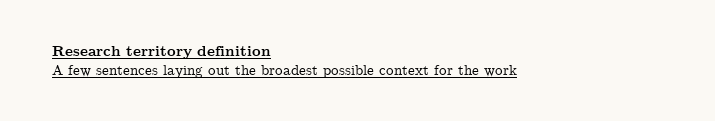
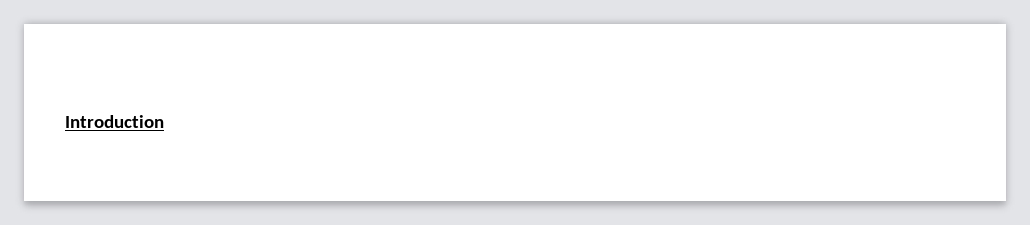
[52,46,271,59] [52,65,517,78] Research territory definition // A few sentences laying out the broadest possible context for the work -> [65,115,164,128] Introduction

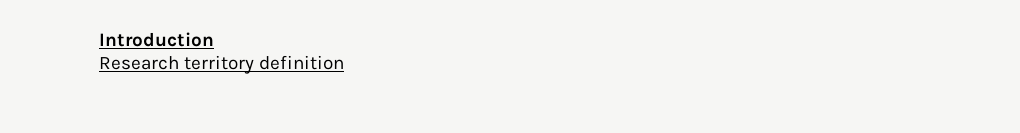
(164, 121) none -> [99,55,345,74] // Research territory definition

